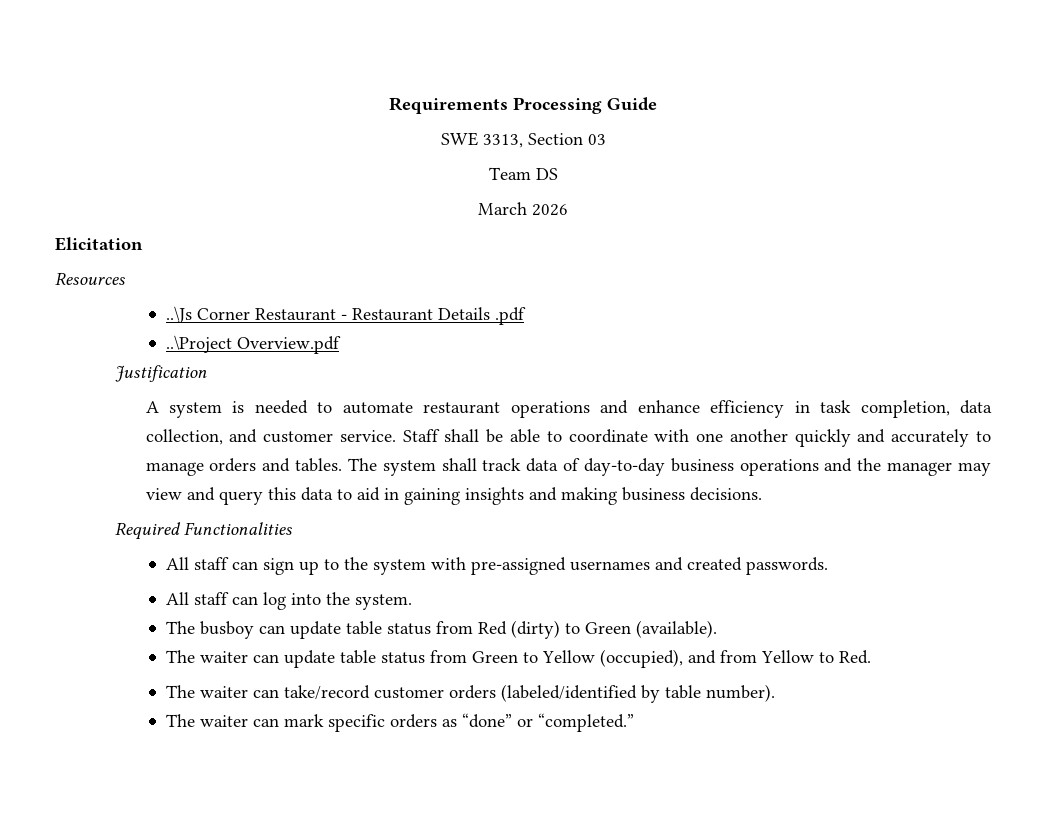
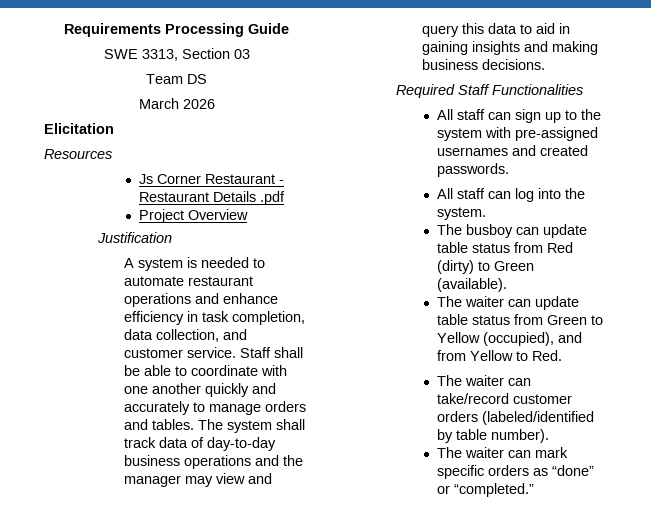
[165,306,192,323] ..\Js -> [139,174,154,184] Js
[165,335,341,354] ..\Project Overview.pdf -> [139,209,249,223] Project Overview
(182, 531) none -> [458,84,491,95] Staff

